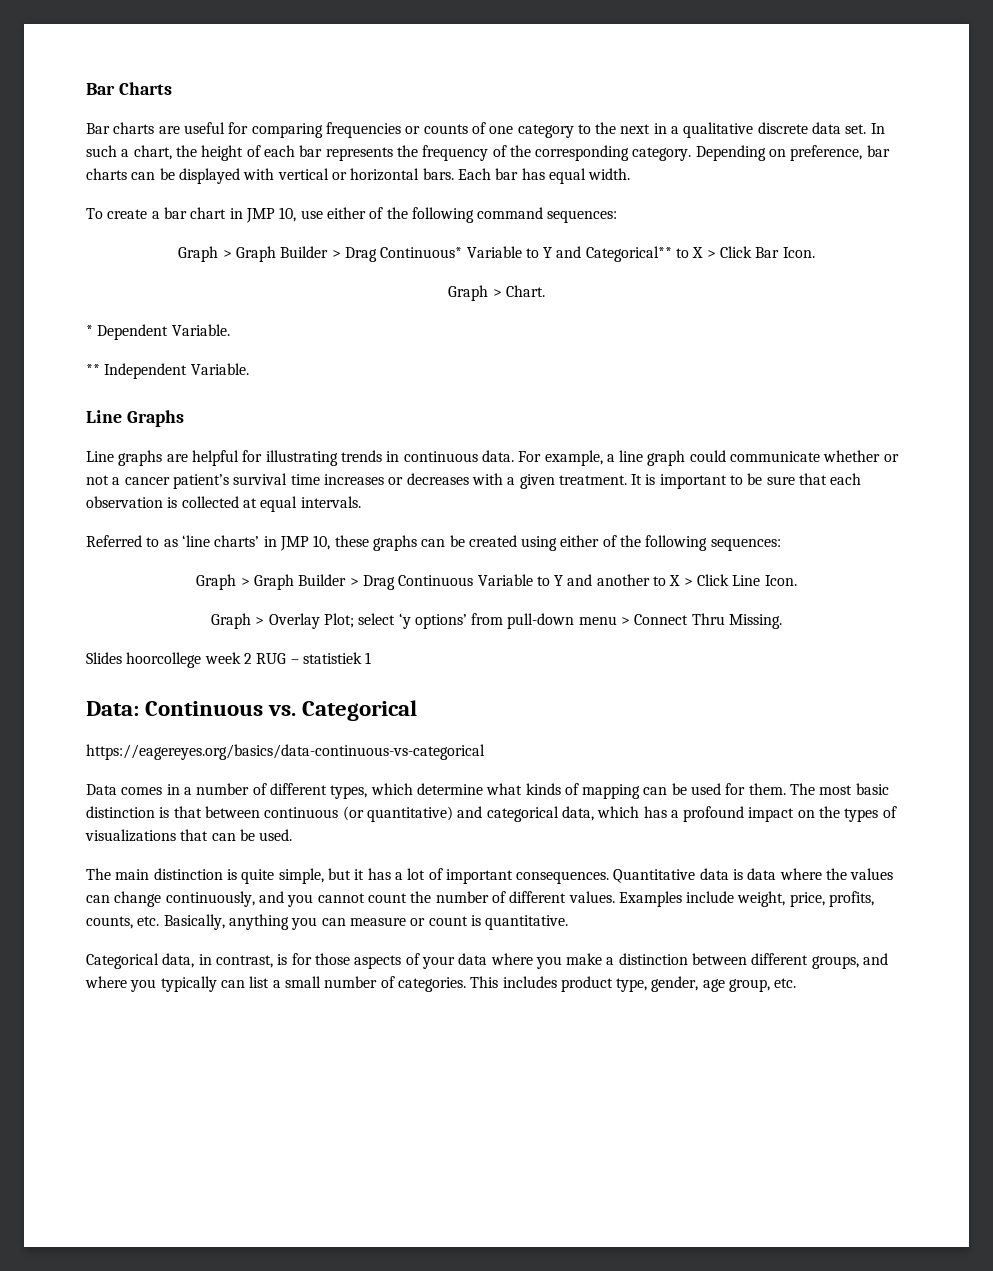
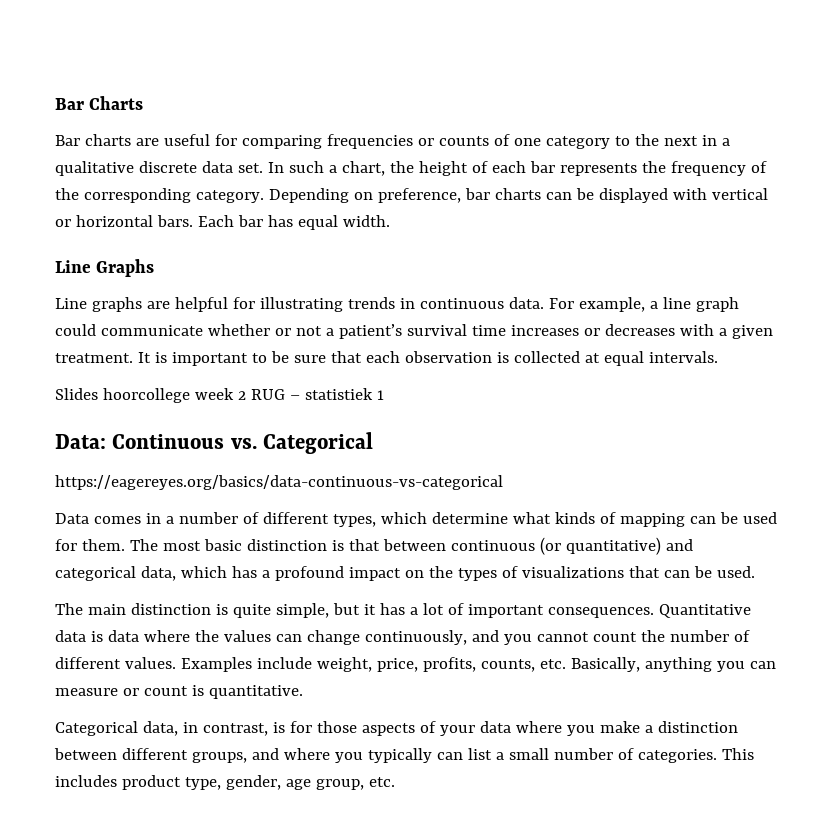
[86,207,618,223] [178,246,815,262] [448,285,545,301] [86,324,230,340] [86,363,249,379] // To create a bar chart in JMP 10, use either of the following command sequences: // Graph > Graph Builder > Drag Continuous* Variable to Y and Categorical** to X > Click Bar Icon. // Graph > Chart. // * Dependent Variable. // ** Independent Variable. -> (390, 221) none
[124,477,170,485] cancer -> (334, 332) none
[86,535,781,551] [196,574,797,590] [210,613,783,629] // Referred to as ‘line charts’ in JMP 10, these graphs can be created using either of the following sequences: // Graph > Graph Builder > Drag Continuous Variable to Y and another to X > Click Line Icon. // Graph > Overlay Plot; select ‘y options’ from pull-down menu > Connect Thru Missing. -> (718, 357) none

